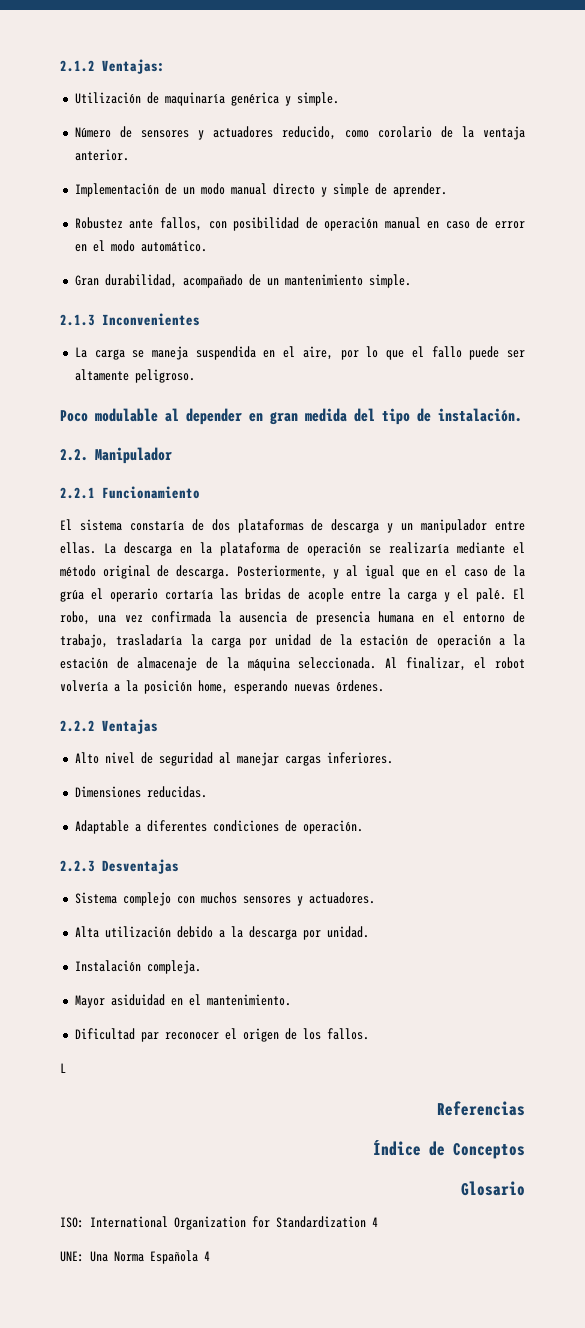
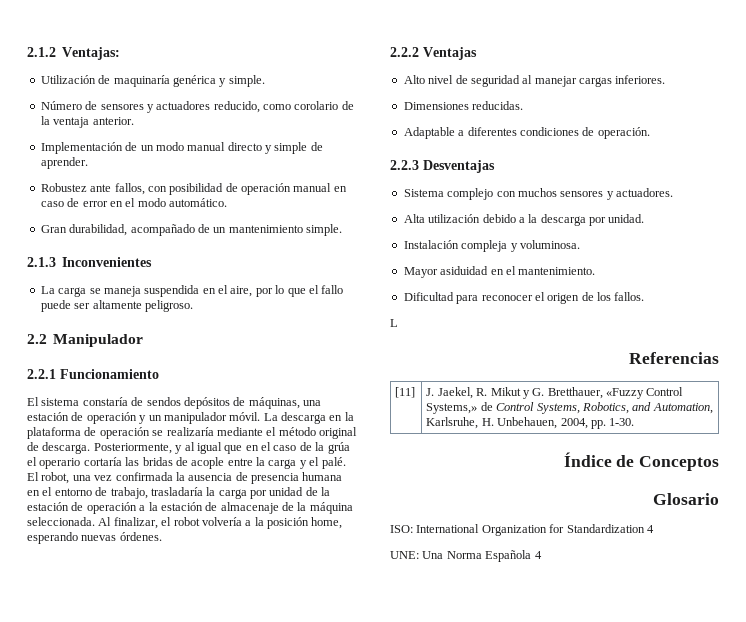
[60,408,522,425] [60,449,88,461] Poco modulable al depender en gran medida del tipo de instalación. // 2.2. -> [27,334,47,344] 2.2
[211,519,380,533] dos plataformas de descarga -> [146,397,321,409] [27,412,137,424] sendos depósitos de máquinas, una estación de operación
[495,521,526,531] [60,542,96,554] entre ellas. -> [229,412,261,421] móvil.
[60,611,90,625] robo, -> [41,472,70,484] robot,
[146,960,201,974] compleja. -> [461,240,580,252] compleja y voluminosa.
[140,1032,159,1042] par -> [456,295,479,304] para
(525, 1108) none -> [395,387,416,398] [426,387,684,399] [426,402,713,414] [426,417,635,429] // [11] | J. Jaekel, R. Mikut y G. Bretthauer, «Fuzzy Control Systems,» de Control Systems, Robotics, and Automation, Karlsruhe, H. Unbehauen, 2004, pp. 1-30.

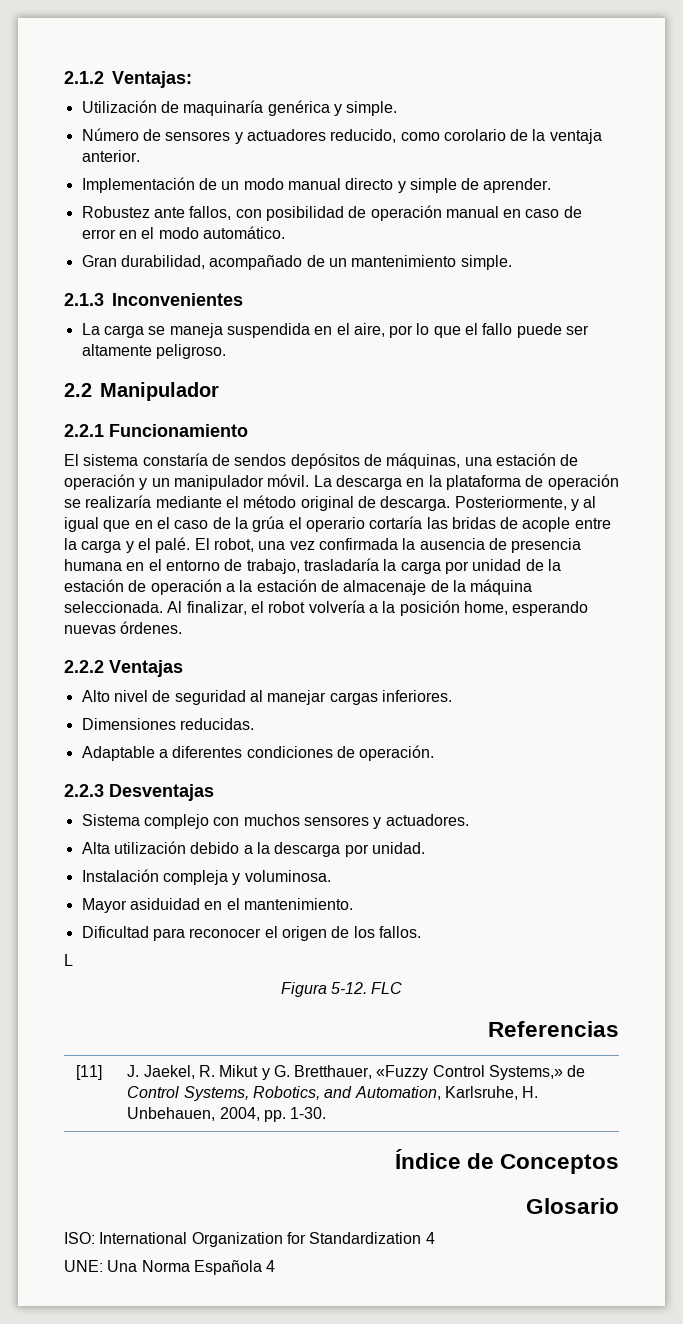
(398, 323) none -> [280,982,403,997] // Figura 5-12. FLC

